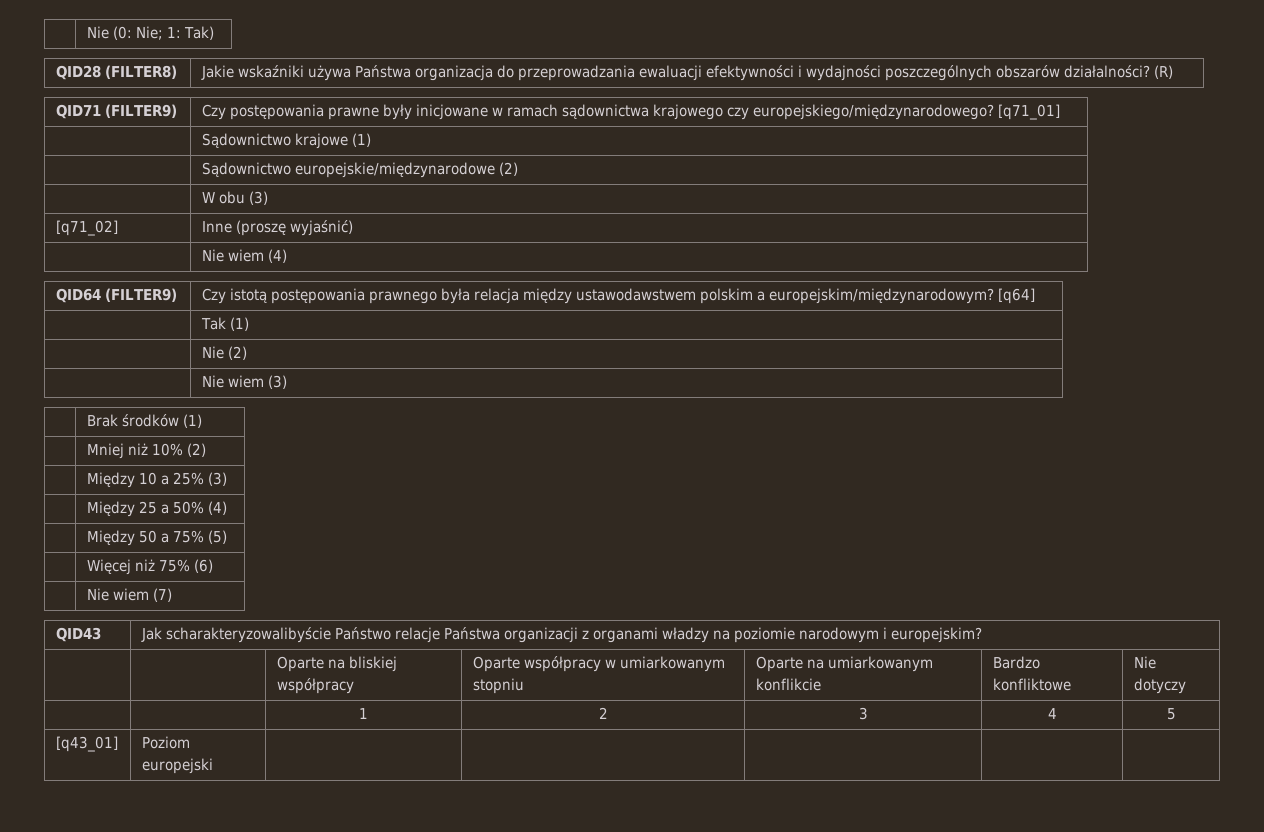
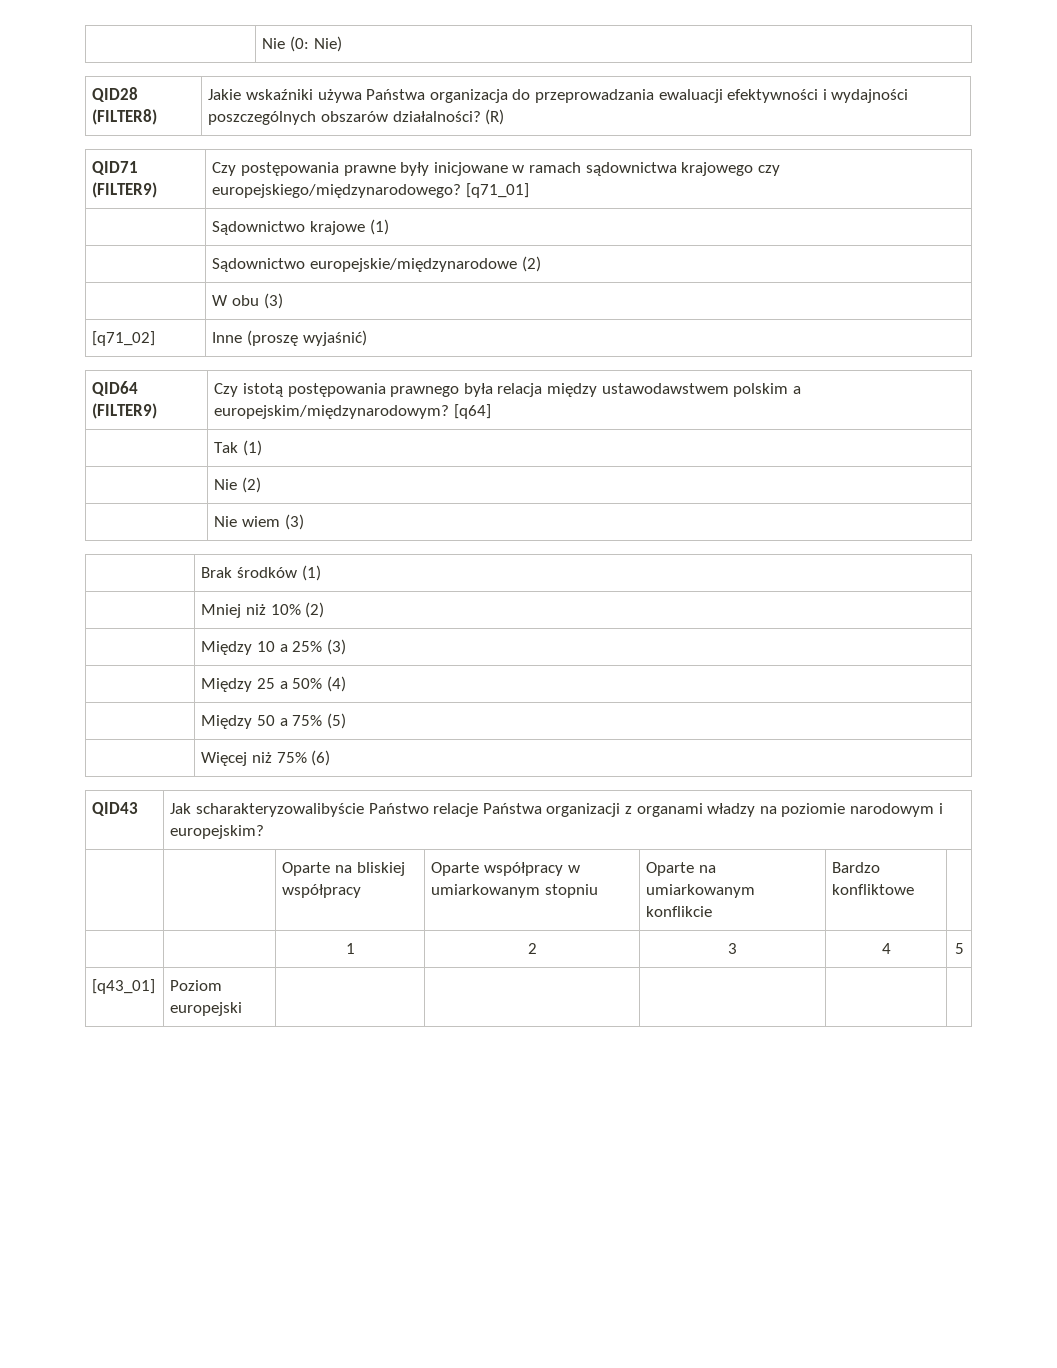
[135,26,214,40] Nie; 1: Tak) -> [313,36,342,52] Nie)
[201,249,287,263] // | Nie wiem (4) -> (367, 338) none
[86,588,172,602] // | Nie wiem (7) -> (331, 758) none
[1133,656,1156,669] [1133,678,1186,694] Nie dotyczy -> (915, 889) none

